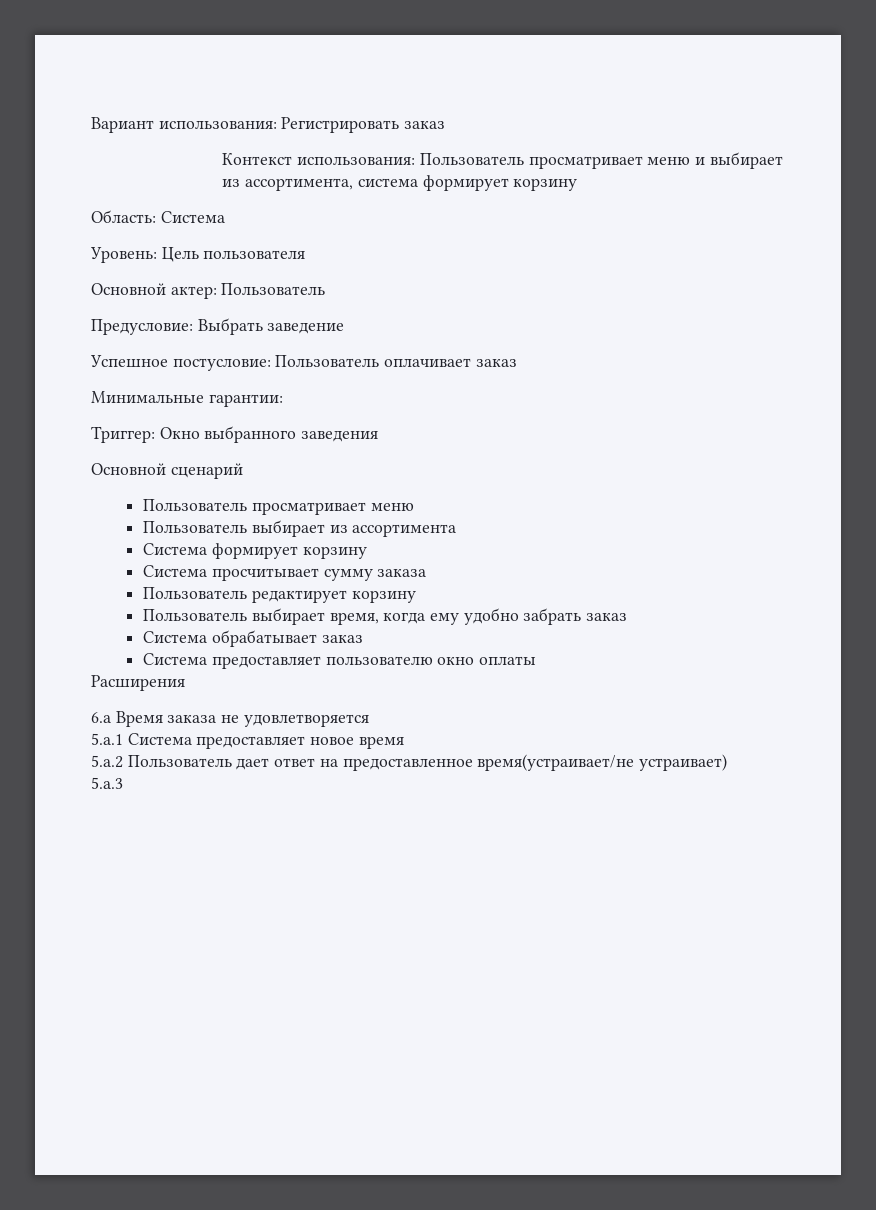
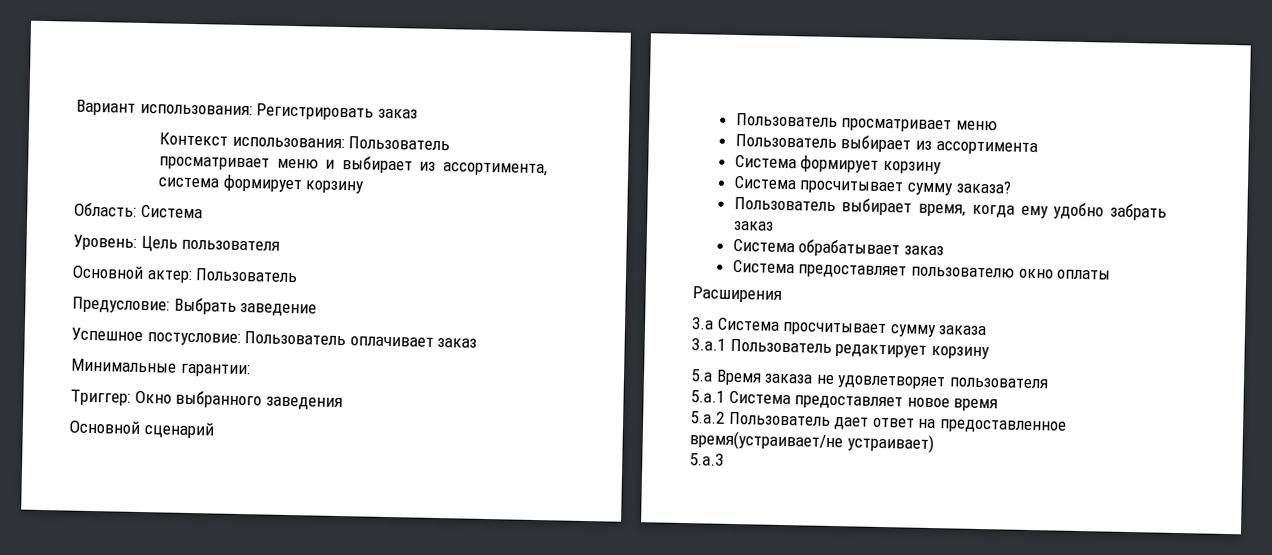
[377,569,427,577] [143,587,416,603] заказа // Пользователь редактирует корзину -> [955,180,1012,194] заказа?
[91,712,111,723] 6.a -> [691,317,988,338] [691,338,990,360] [690,369,713,382] 3.a Система просчитывает сумму заказа // 3.а.1 Пользователь редактирует корзину // 5.a
[243,714,369,727] удовлетворяется -> [837,375,1049,390] удовлетворяет пользователя

